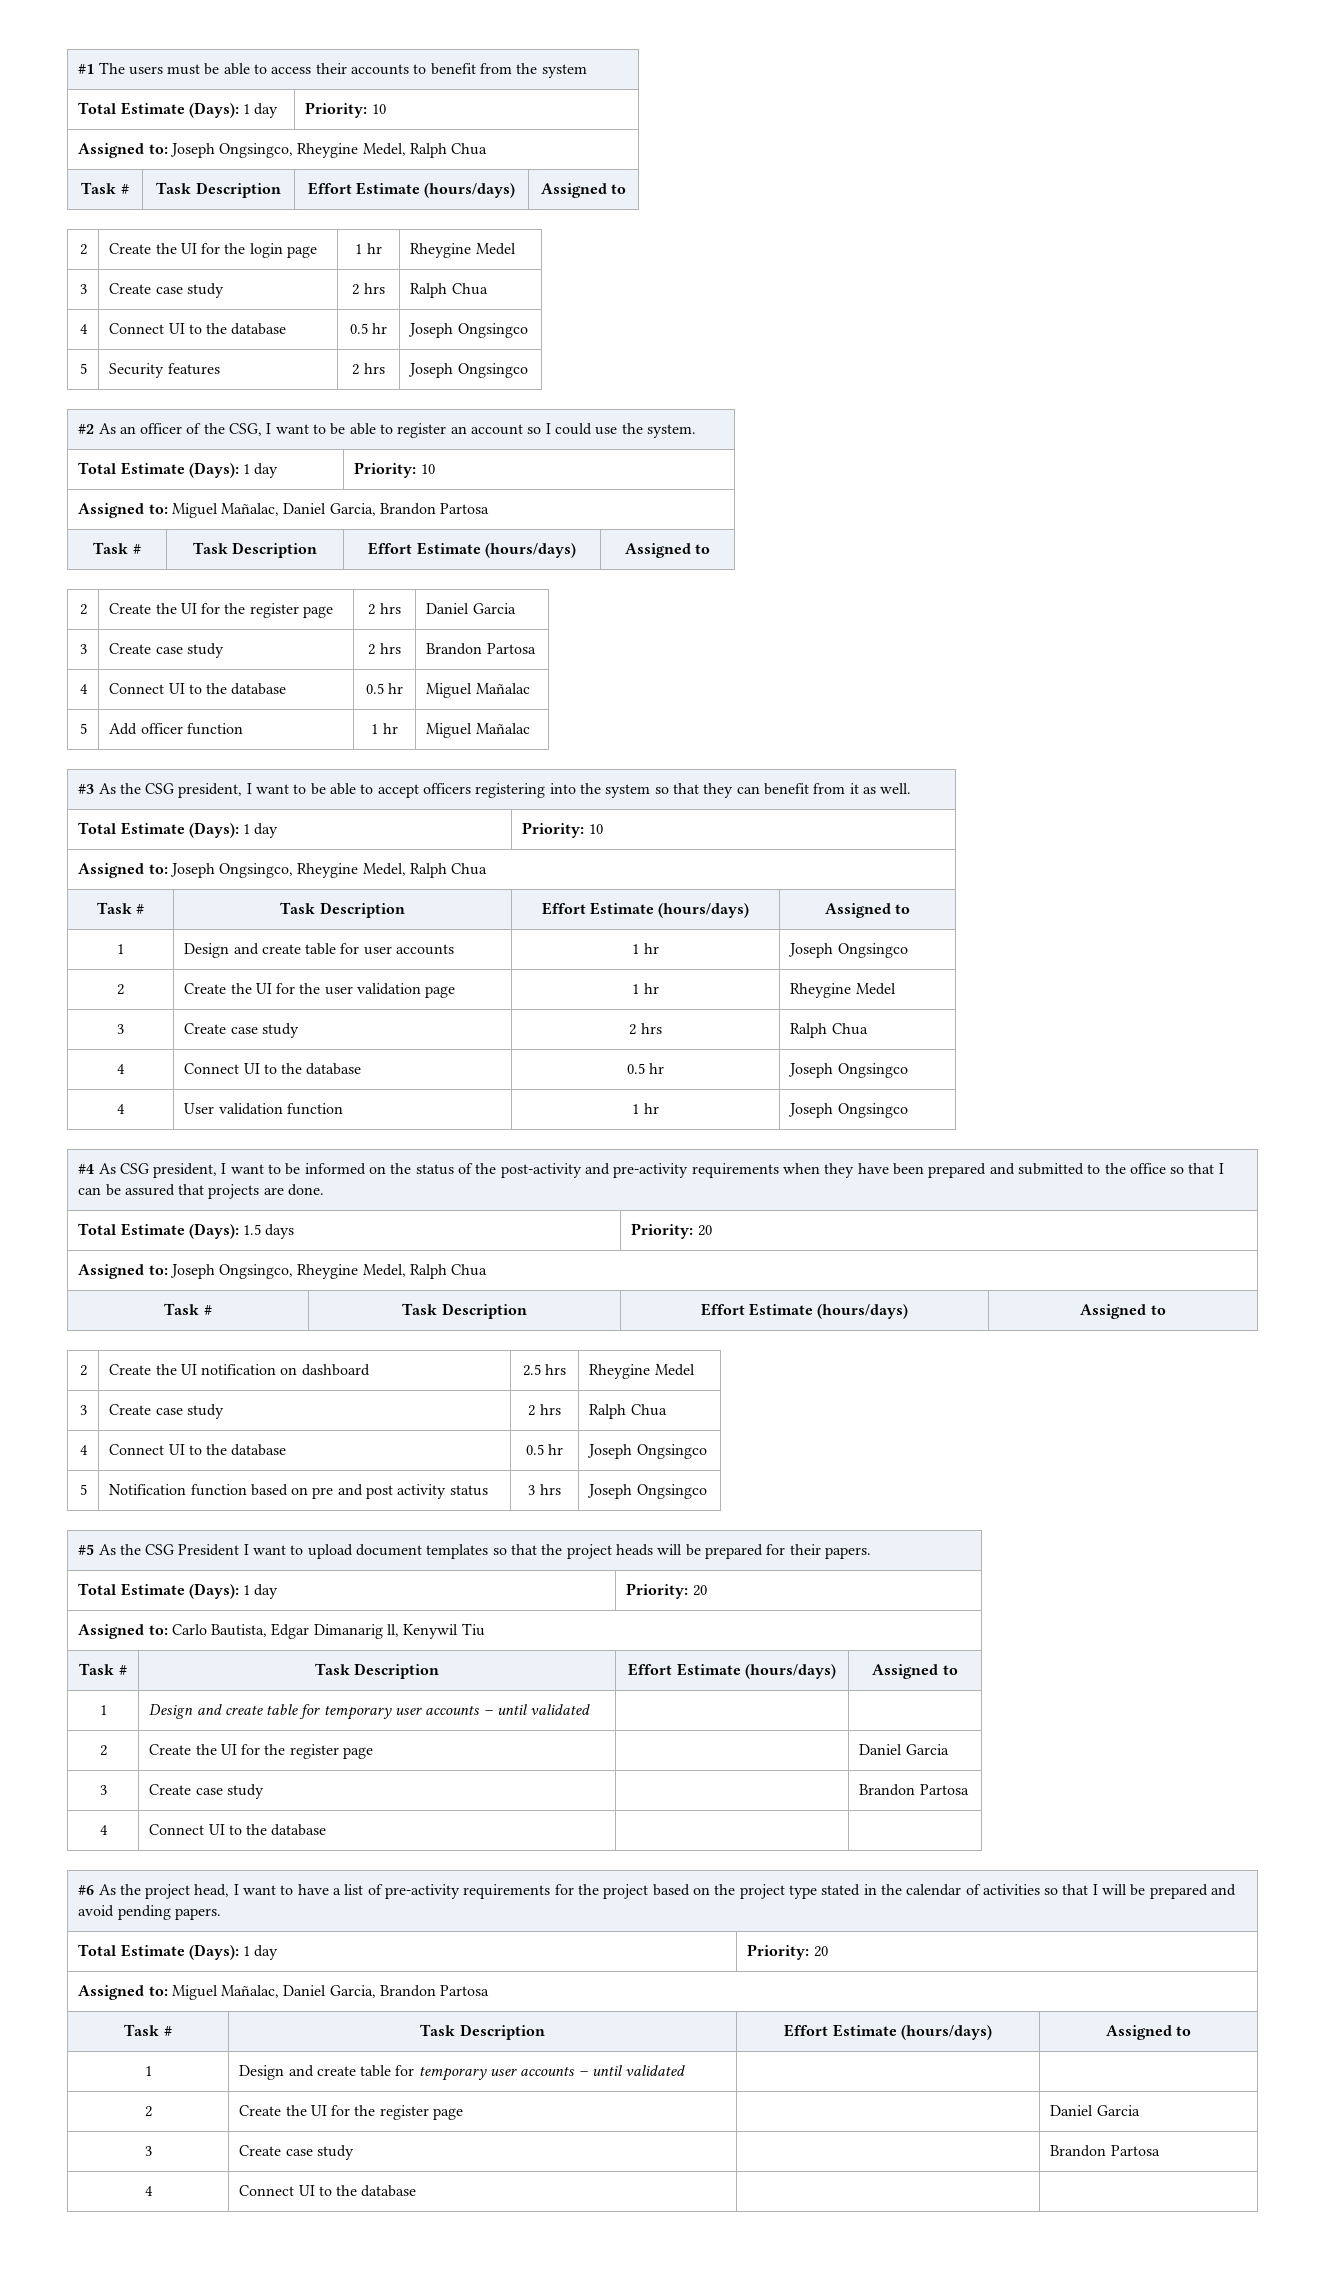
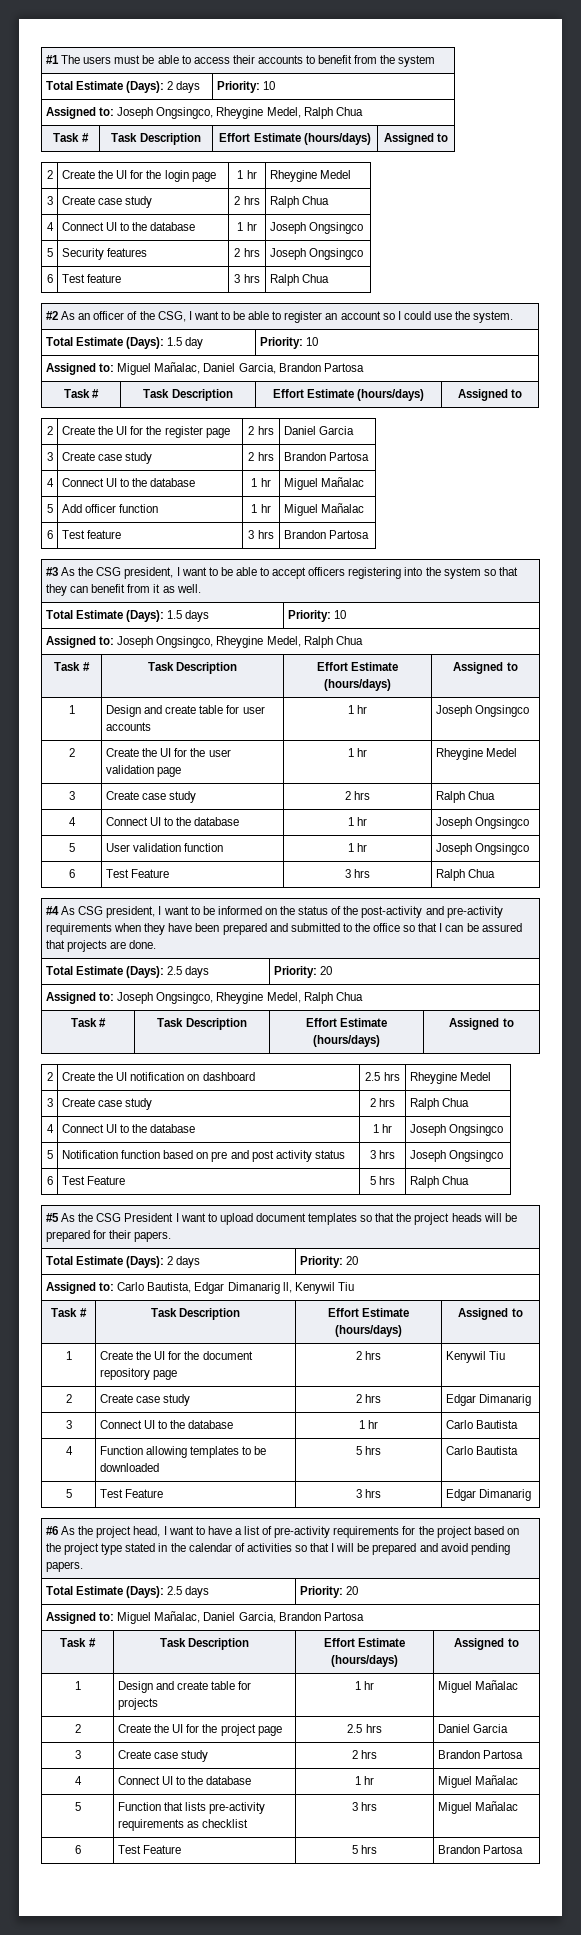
[243,103,279,118] 1 day -> [167,81,201,93] 2 days
[349,323,368,334] 0.5 -> [237,222,244,231] 1
(528, 370) none -> [46,274,53,283] [61,274,122,283] [234,274,260,283] [269,274,330,286] // 6 | Test feature | 3 hrs | Ralph Chua
[243,464,251,474] 1 -> [167,337,183,346] 1.5
[365,683,384,694] 0.5 -> [251,478,258,487] 1
(530, 728) none -> [46,530,53,539] [61,530,122,539] [248,530,274,539] [283,530,370,539] // 6 | Test feature | 3 hrs | Brandon Partosa
[243,823,279,838] 1 day -> [167,610,210,622] 1.5 days
[626,1063,665,1074] [788,1063,908,1078] [117,1104,125,1114] 0.5 hr | Joseph Ongsingco // 4 -> [347,817,368,826] [435,817,530,829] [68,843,75,852] 1 hr | Joseph Ongsingco // 5
(908, 1110) none -> [68,869,75,878] [105,869,170,878] [344,869,371,878] [435,869,496,881] // 6 | Test Feature | 3 hrs | Ralph Chua
[243,1224,262,1235] 1.5 -> [167,966,183,975] 2.5
[525,1444,544,1455] 0.5 -> [372,1124,379,1133] 1
(707, 1491) none -> [46,1176,53,1185] [61,1176,126,1185] [369,1176,396,1185] [409,1176,470,1188] // 6 | Test Feature | 5 hrs | Ralph Chua
[243,1584,279,1599] 1 day -> [167,1256,201,1268] 2 days
[149,1704,591,1720] [99,1745,107,1756] [149,1744,374,1759] [859,1744,949,1755] [99,1785,107,1795] [149,1784,264,1799] [859,1784,969,1796] [99,1825,108,1835] [149,1824,327,1836] | Design and create table for temporary user accounts – until validated | | // 2 | Create the UI for the register page | | Daniel Garcia // 3 | Create case study | | Brandon Partosa // 4 | Connect UI to the database | | -> [99,1351,253,1360] [99,1368,178,1380] [355,1351,382,1360] [445,1351,506,1363] [65,1394,72,1403] [99,1394,191,1406] [355,1394,382,1403] [445,1394,532,1406] [65,1420,72,1429] [99,1420,234,1429] [358,1420,379,1429] [445,1420,519,1429] [65,1446,73,1455] [99,1446,267,1458] [99,1463,159,1472] [355,1446,382,1455] [445,1446,519,1455] [65,1489,72,1498] [99,1489,164,1498] [355,1489,382,1498] [445,1489,532,1501] | Create the UI for the document repository page | 2 hrs | Kenywil Tiu // 2 | Create case study | 2 hrs | Edgar Dimanarig // 3 | Connect UI to the database | 1 hr | Carlo Bautista // 4 | Function allowing templates to be downloaded | 5 hrs | Carlo Bautista // 5 | Test Feature | 3 hrs | Edgar Dimanarig
[243,1945,279,1960] 1 day -> [167,1586,210,1598] 2.5 days
[418,2065,686,2081] [144,2106,152,2117] [239,2105,464,2120] [1050,2105,1140,2116] [144,2146,152,2156] [239,2145,354,2160] [1050,2145,1160,2157] [144,2186,153,2196] [239,2185,417,2197] temporary user accounts – until validated | | // 2 | Create the UI for the register page | | Daniel Garcia // 3 | Create case study | | Brandon Partosa // 4 | Connect UI to the database | | -> [117,1698,158,1710] [354,1681,375,1690] [437,1680,519,1693] [74,1724,81,1733] [117,1724,282,1736] [347,1724,382,1733] [437,1724,509,1733] [74,1750,81,1759] [117,1750,209,1762] [351,1750,378,1759] [437,1750,524,1759] [74,1776,82,1785] [117,1776,252,1785] [354,1776,375,1785] [437,1775,519,1788] [74,1802,81,1811] [117,1802,266,1814] [117,1819,249,1831] [351,1802,378,1811] [437,1801,519,1814] [74,1845,81,1854] [117,1845,182,1854] [351,1845,378,1854] [437,1845,524,1854] projects | 1 hr | Miguel Mañalac // 2 | Create the UI for the project page | 2.5 hrs | Daniel Garcia // 3 | Create case study | 2 hrs | Brandon Partosa // 4 | Connect UI to the database | 1 hr | Miguel Mañalac // 5 | Function that lists pre-activity requirements as checklist | 3 hrs | Miguel Mañalac // 6 | Test Feature | 5 hrs | Brandon Partosa

